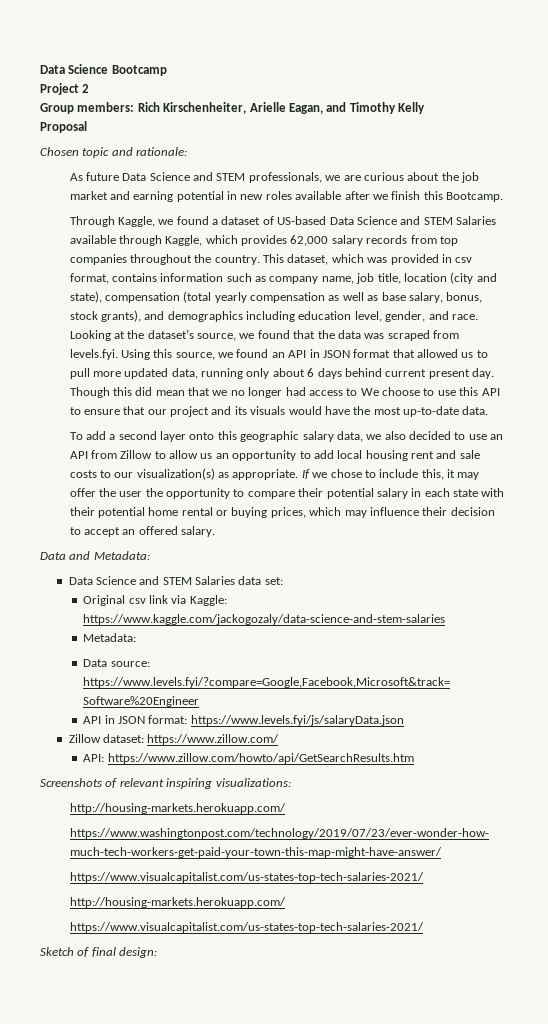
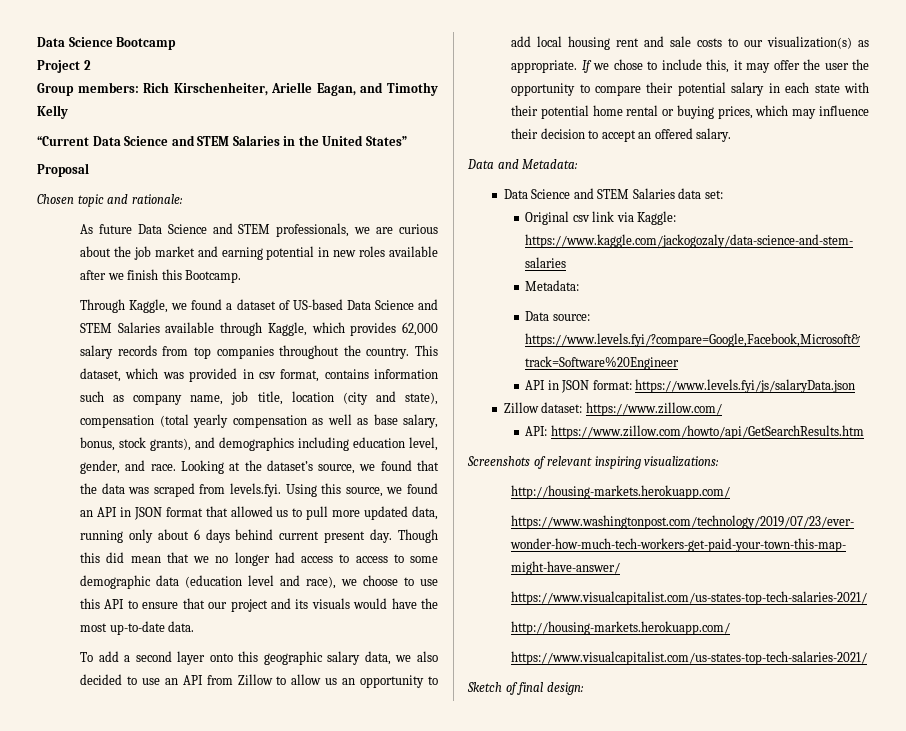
(425, 108) none -> [37,135,407,146] // “Current Data Science and STEM Salaries in the United States”
[360,388,379,396] We -> [355,554,438,563] [80,575,358,589] access to some demographic data (education level and race), we

